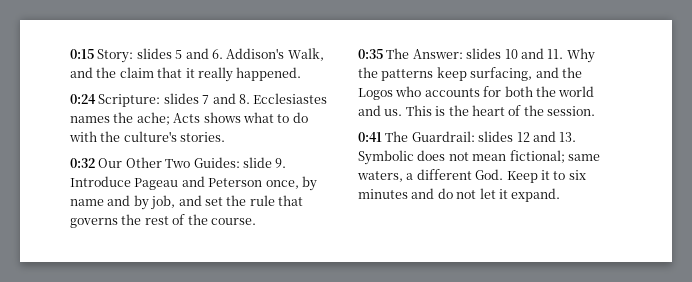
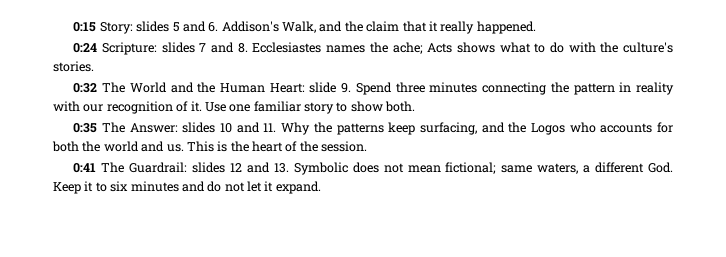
[98,157,287,168] [70,176,317,191] [70,195,303,210] [70,214,256,228] Our Other Two Guides: slide 9. Introduce Pageau and Peterson once, by name and by job, and set the rule that governs the rest of the course. -> [102,82,674,95] [53,101,416,114] The World and the Human Heart: slide 9. Spend three minutes connecting the pattern in reality with our recognition of it. Use one familiar story to show both.

